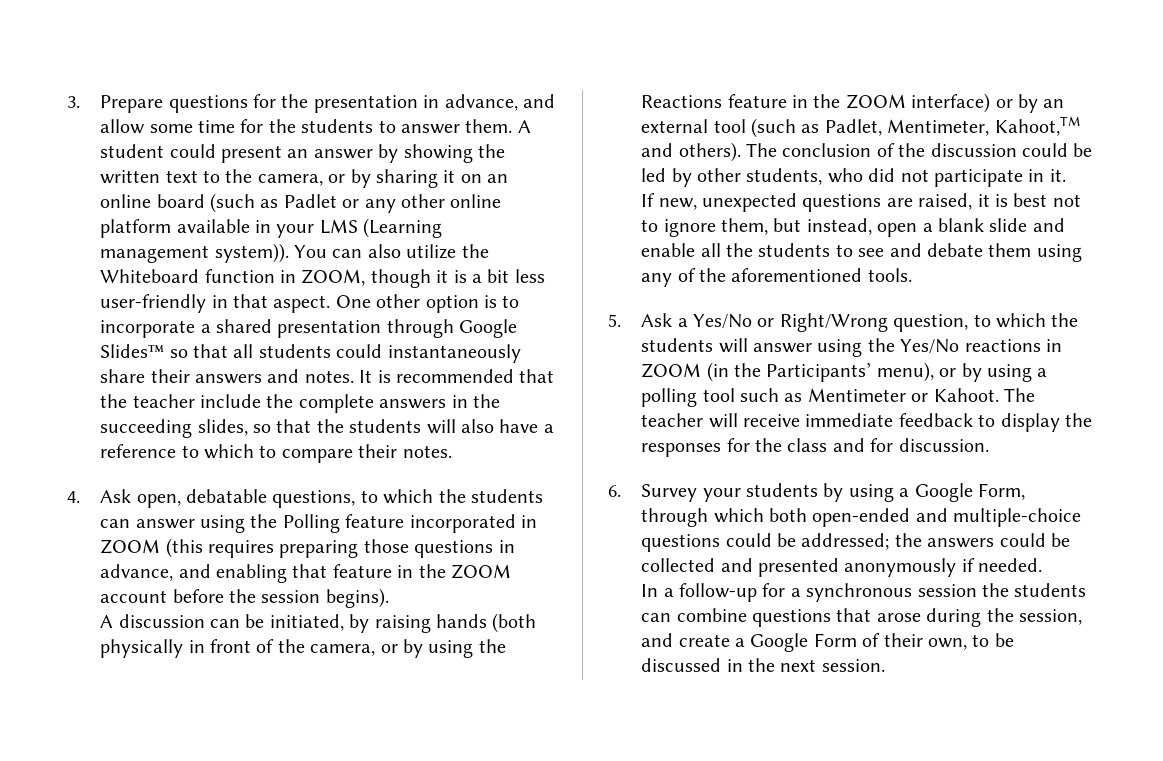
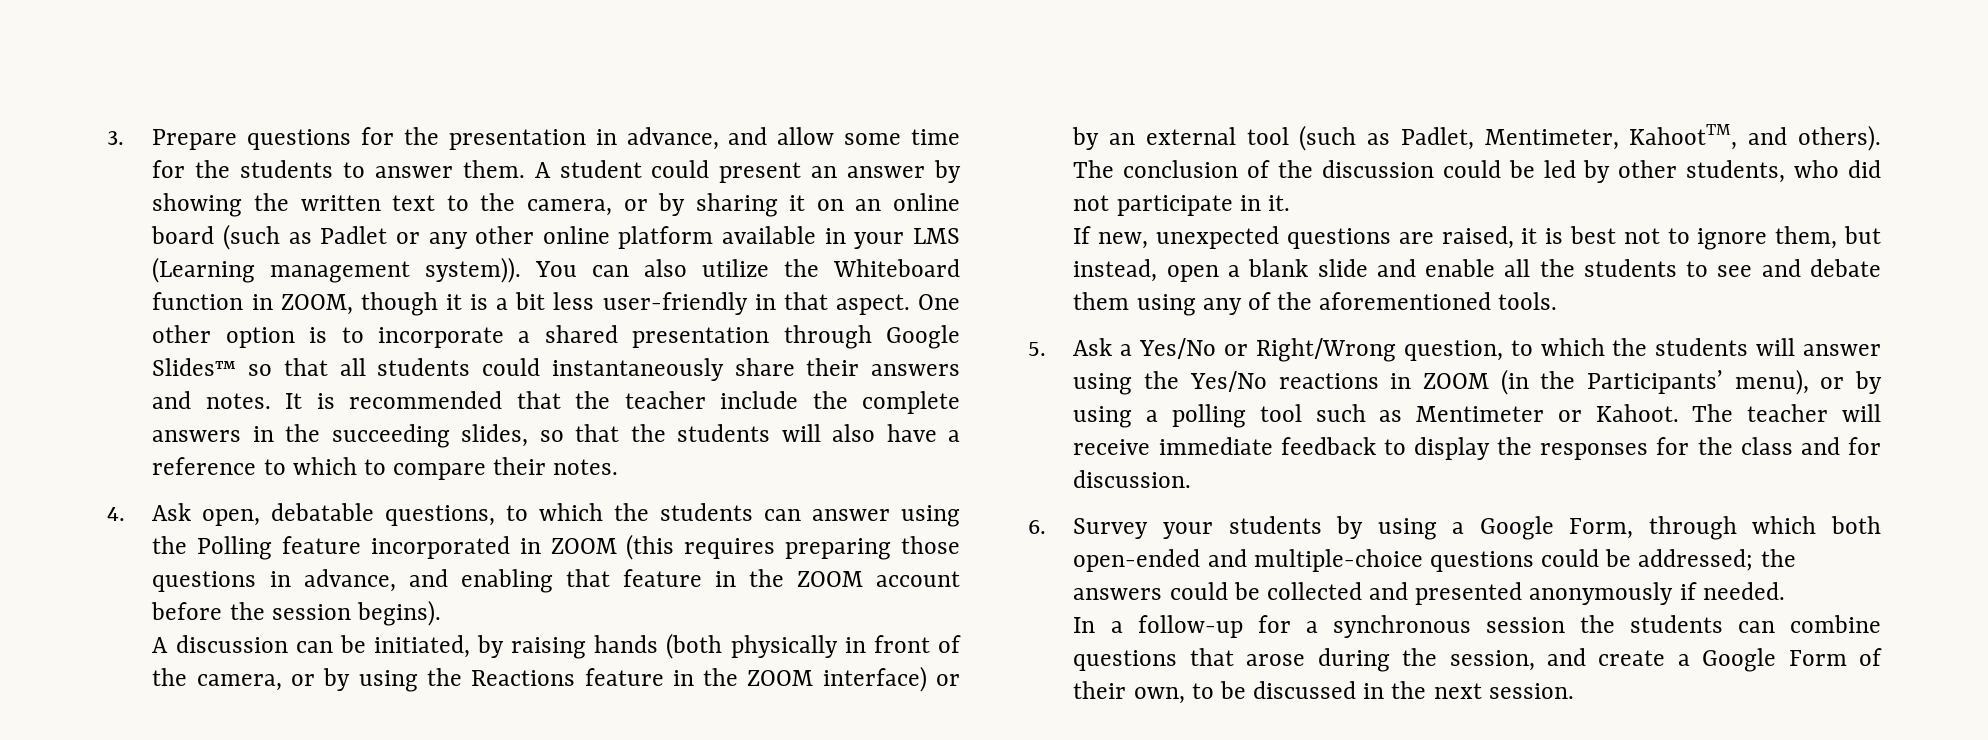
[994,116,1080,136] Kahoot,TM -> [1629,124,1738,150] KahootTM,

